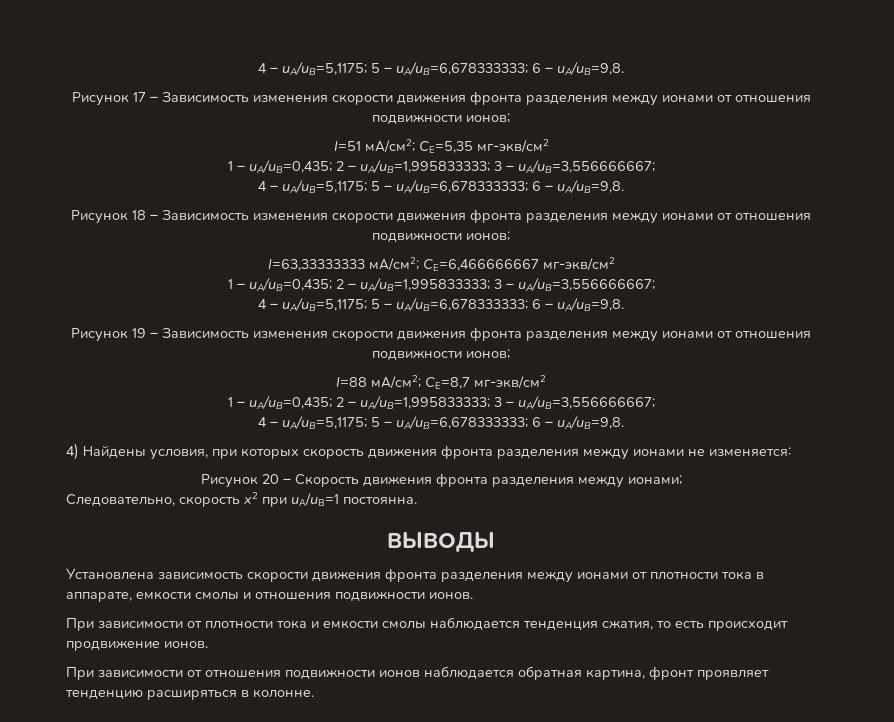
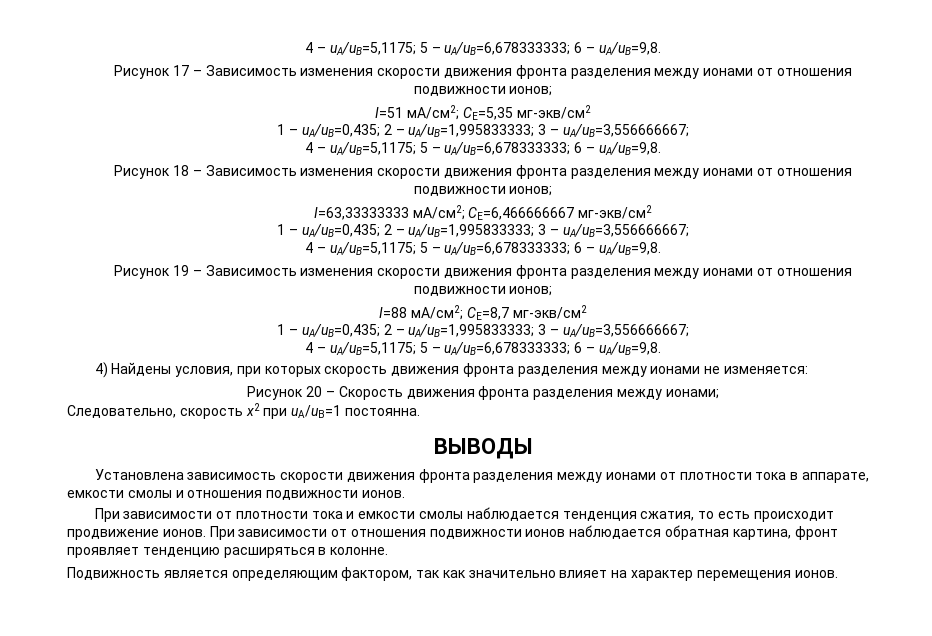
(208, 644) // -> (206, 533) none
(314, 693) none -> [67,567,838,581] // Подвижность является определяющим фактором, так как значительно влияет на характер перемещения ионов.

